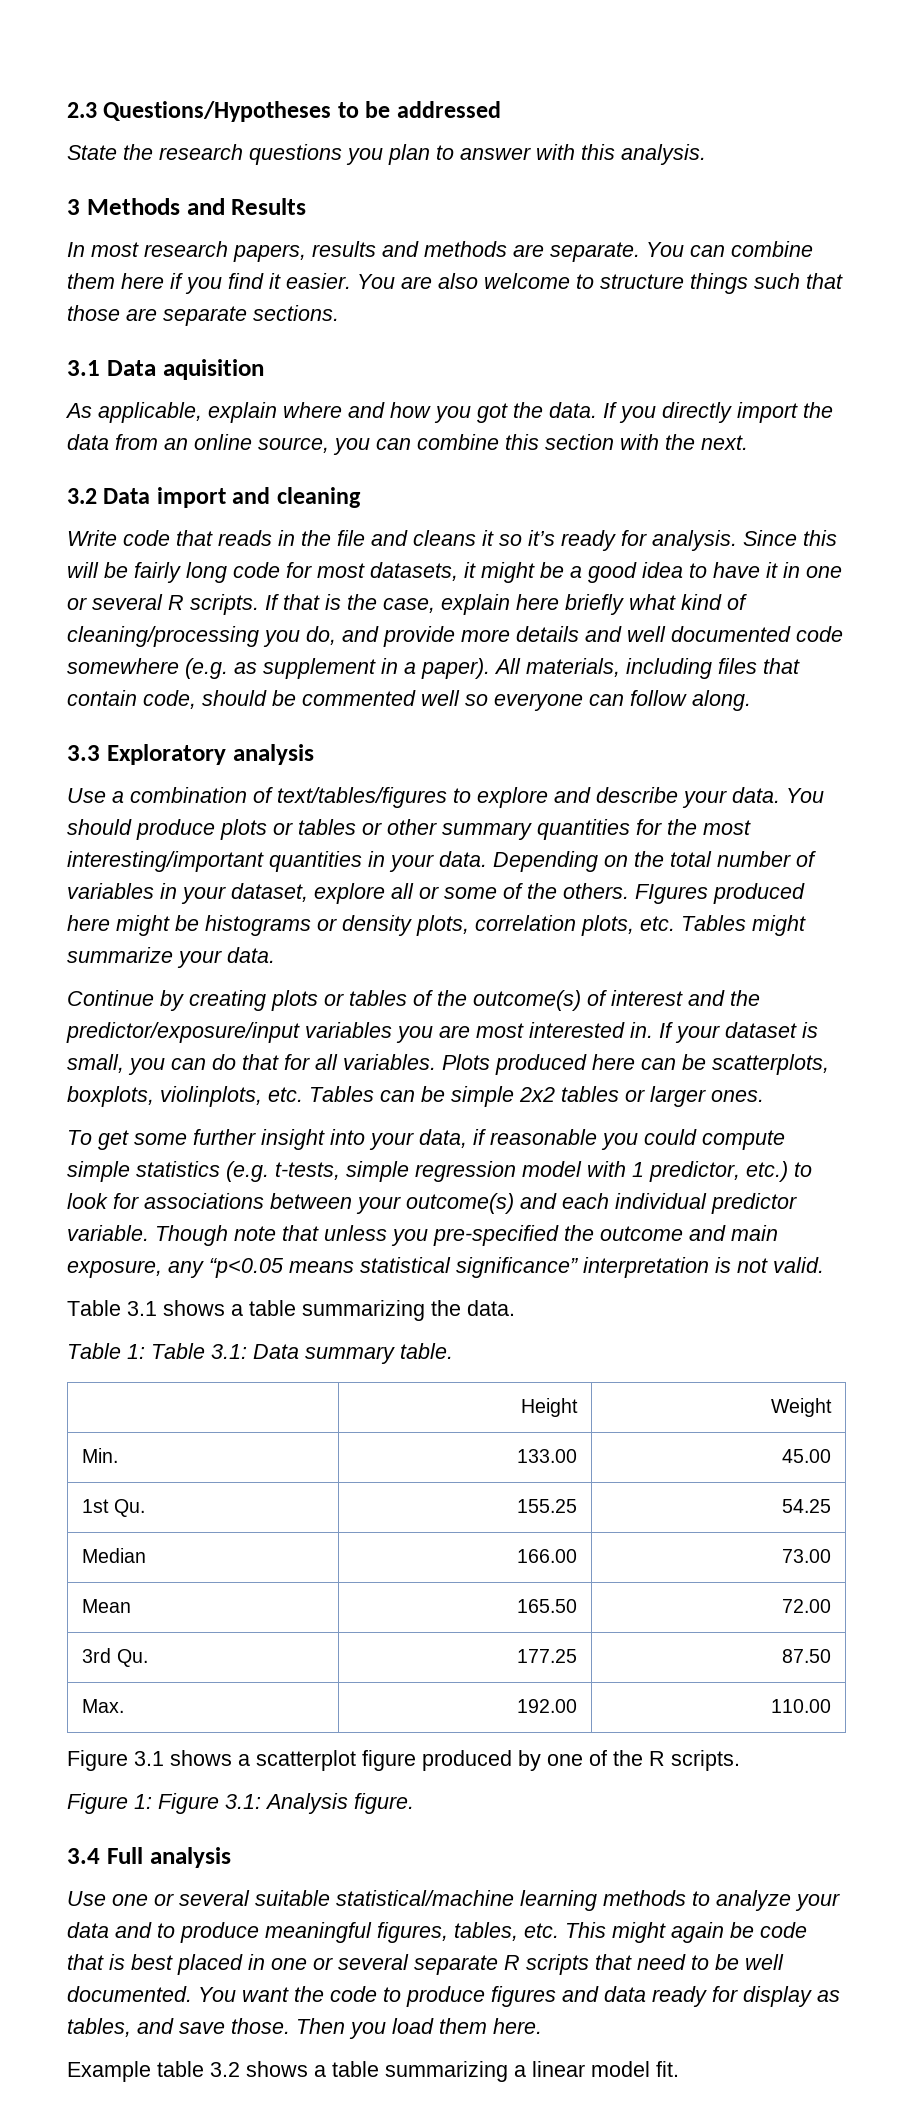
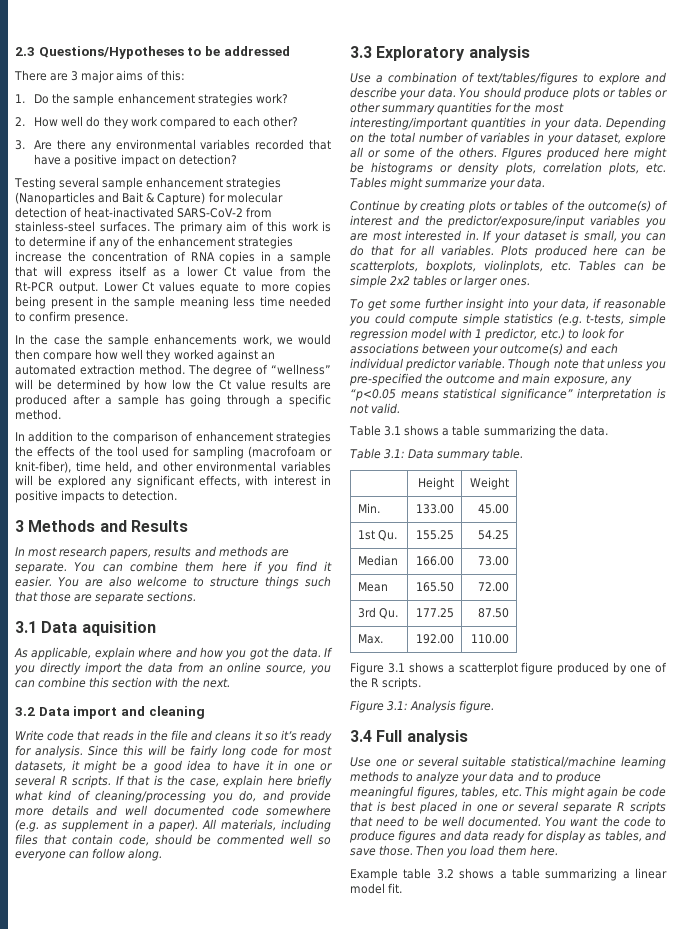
[67,144,706,165] State the research questions you plan to answer with this analysis. -> [14,70,185,83] [15,93,288,106] [15,116,299,129] [15,139,331,152] [34,154,237,167] [14,177,282,190] [15,192,283,205] [15,207,273,218] [15,221,331,234] [15,236,293,249] [15,251,331,264] [15,266,331,279] [15,281,331,294] [15,296,331,309] [15,311,129,324] [15,334,331,347] [15,349,275,362] [15,364,331,377] [15,379,331,392] [15,394,331,407] [15,409,61,420] [15,431,331,444] [15,446,333,459] [15,461,331,473] [15,475,331,488] [15,490,178,503] There are 3 major aims of this: // 1. Do the sample enhancement strategies work? // 2. How well do they work compared to each other? // 3. Are there any environmental variables recorded that have a positive impact on detection? // Testing several sample enhancement strategies (Nanoparticles and Bait & Capture) for molecular detection of heat-inactivated SARS-CoV-2 from stainless-steel surfaces. The primary aim of this work is to determine if any of the enhancement strategies increase the concentration of RNA copies in a sample that will express itself as a lower Ct value from the Rt-PCR output. Lower Ct values equate to more copies being present in the sample meaning less time needed to confirm presence. // In the case the sample enhancements work, we would then compare how well they worked against an automated extraction method. The degree of “wellness” will be determined by how low the Ct value results are produced after a sample has going through a specific method. // In addition to the comparison of enhancement strategies the effects of the tool used for sampling (macrofoam or knit-fiber), time held, and other environmental variables will be explored any significant effects, with interest in positive impacts to detection.
[127,1343,205,1359] 1: Table -> (381, 453) none
[134,1793,219,1814] 1: Figure -> (384, 706) none

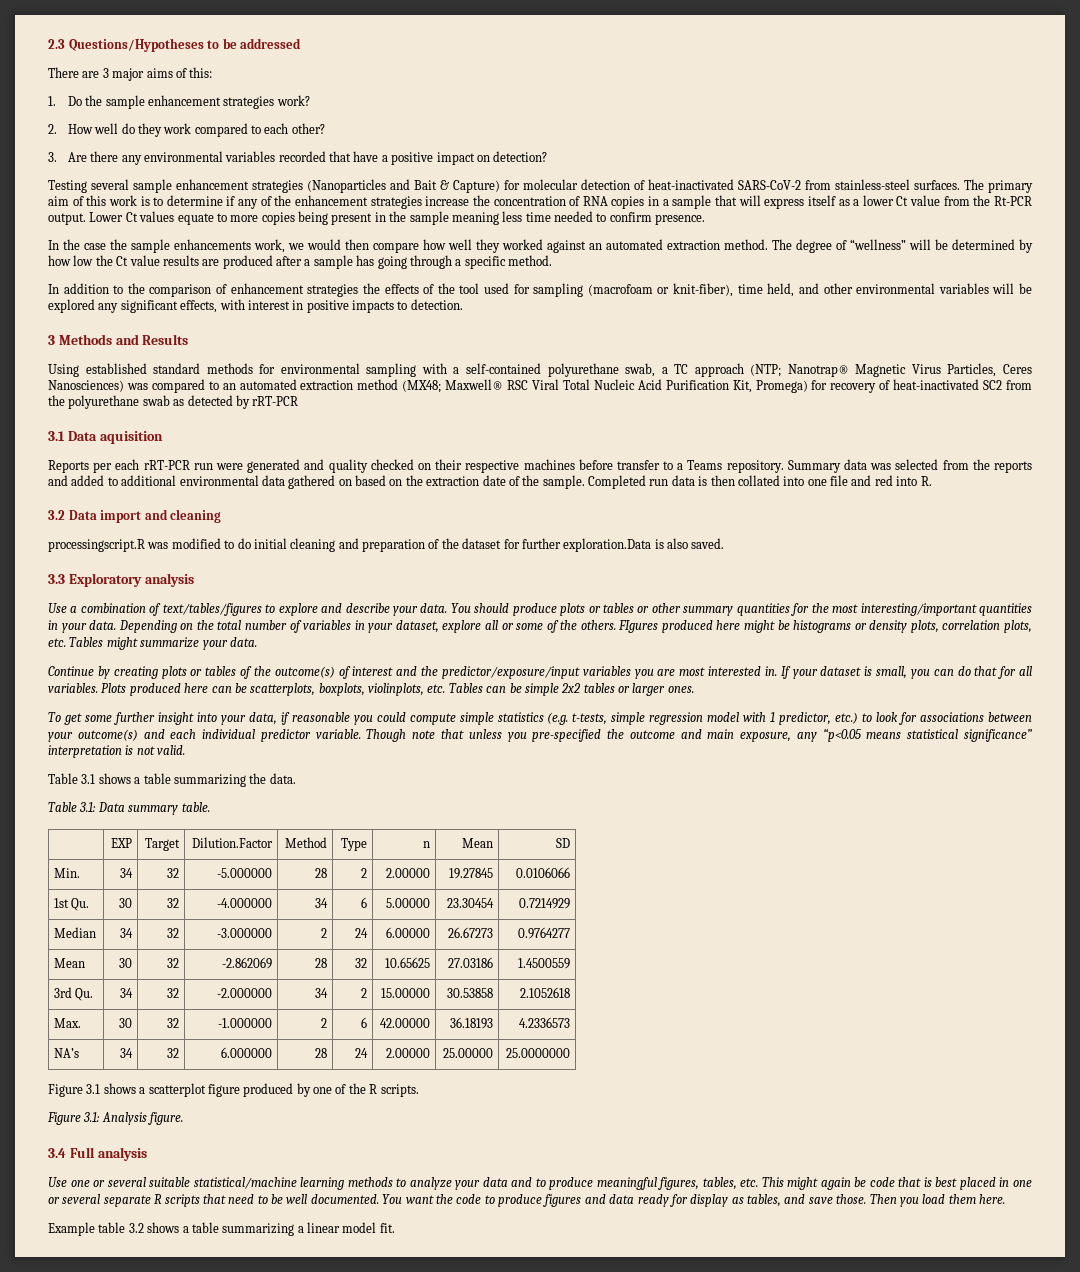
[15,546,289,559] [15,561,333,574] [15,576,331,589] [15,591,197,604] [15,621,156,636] [14,647,333,660] [14,662,331,675] [15,677,230,688] In most research papers, results and methods are separate. You can combine them here if you find it easier. You are also welcome to structure things such that those are separate sections. // 3.1 Data aquisition // As applicable, explain where and how you got the data. If you directly import the data from an online source, you can combine this section with the next. -> [48,363,1032,377] [48,379,1032,393] [48,395,299,409] [48,431,163,444] [48,459,1033,473] [48,475,932,489] Using established standard methods for environmental sampling with a self-contained polyurethane swab, a TC approach (NTP; Nanotrap® Magnetic Virus Particles, Ceres Nanosciences) was compared to an automated extraction method (MX48; Maxwell® RSC Viral Total Nucleic Acid Purification Kit, Promega) for recovery of heat-inactivated SC2 from the polyurethane swab as detected by rRT-PCR // 3.1 Data aquisition // Reports per each rRT-PCR run were generated and quality checked on their respective machines before transfer to a Teams repository. Summary data was selected from the reports and added to additional environmental data gathered on based on the extraction date of the sample. Completed run data is then collated into one file and red into R.
[15,730,332,743] [15,745,332,758] [15,760,332,773] [15,775,332,788] [15,790,331,803] [15,805,331,816] [15,819,331,832] [15,834,331,846] [15,848,163,861] Write code that reads in the file and cleans it so it’s ready for analysis. Since this will be fairly long code for most datasets, it might be a good idea to have it in one or several R scripts. If that is the case, explain here briefly what kind of cleaning/processing you do, and provide more details and well documented code somewhere (e.g. as supplement in a paper). All materials, including files that contain code, should be commented well so everyone can follow along. -> [48,538,725,552] processingscript.R was modified to do initial cleaning and preparation of the dataset for further exploration.Data is also saved.
[418,477,455,490] [470,477,510,490] [357,503,380,513] [416,504,455,514] [478,504,510,514] [357,530,397,541] [416,530,455,540] [478,530,510,540] [357,555,398,566] [416,556,455,566] [478,556,510,566] [357,582,388,592] [416,582,455,592] [478,582,510,592] [357,607,398,619] [416,608,455,618] [478,608,510,618] [357,634,383,644] [416,634,455,644] [471,634,510,644] Height | Weight // Min. | 133.00 | 45.00 // 1st Qu. | 155.25 | 54.25 // Median | 166.00 | 73.00 // Mean | 165.50 | 72.00 // 3rd Qu. | 177.25 | 87.50 // Max. | 192.00 | 110.00 -> [110,838,132,848] [144,838,180,851] [191,837,273,848] [284,837,327,848] [340,838,367,851] [422,841,430,848] [461,838,493,848] [555,838,570,848] [54,868,81,878] [119,868,133,878] [166,868,179,878] [216,868,272,878] [314,868,327,878] [360,868,367,878] [385,868,430,878] [448,868,493,879] [515,867,570,878] [54,898,90,911] [118,898,132,908] [166,898,179,908] [216,898,272,908] [314,898,328,908] [360,897,367,908] [385,898,430,908] [446,898,494,908] [518,898,570,909] [54,927,97,938] [119,928,133,938] [166,928,179,938] [216,928,272,938] [320,928,327,938] [354,928,368,938] [385,927,430,938] [447,927,493,938] [517,927,570,939] [54,958,86,968] [118,958,132,968] [166,958,179,968] [221,957,272,969] [314,958,327,968] [354,958,367,968] [384,957,430,968] [447,957,493,968] [517,958,570,969] [54,987,94,1001] [119,988,133,998] [166,988,179,998] [216,988,272,998] [314,988,328,998] [360,988,367,998] [380,988,430,998] [446,988,493,998] [519,987,570,998] [54,1018,82,1028] [118,1018,132,1028] [166,1018,179,1028] [217,1018,272,1028] [320,1018,327,1028] [360,1017,367,1028] [379,1018,430,1028] [449,1017,493,1029] [518,1017,570,1028] [54,1048,80,1058] [119,1048,133,1058] [166,1048,179,1058] [220,1047,272,1058] [314,1048,327,1058] [354,1048,368,1058] [385,1048,430,1058] [442,1048,493,1058] [505,1048,570,1058] EXP | Target | Dilution.Factor | Method | Type | n | Mean | SD // Min. | 34 | 32 | -5.000000 | 28 | 2 | 2.00000 | 19.27845 | 0.0106066 // 1st Qu. | 30 | 32 | -4.000000 | 34 | 6 | 5.00000 | 23.30454 | 0.7214929 // Median | 34 | 32 | -3.000000 | 2 | 24 | 6.00000 | 26.67273 | 0.9764277 // Mean | 30 | 32 | -2.862069 | 28 | 32 | 10.65625 | 27.03186 | 1.4500559 // 3rd Qu. | 34 | 32 | -2.000000 | 34 | 2 | 15.00000 | 30.53858 | 2.1052618 // Max. | 30 | 32 | -1.000000 | 2 | 6 | 42.00000 | 36.18193 | 4.2336573 // NA’s | 34 | 32 | 6.000000 | 28 | 24 | 2.00000 | 25.00000 | 25.0000000

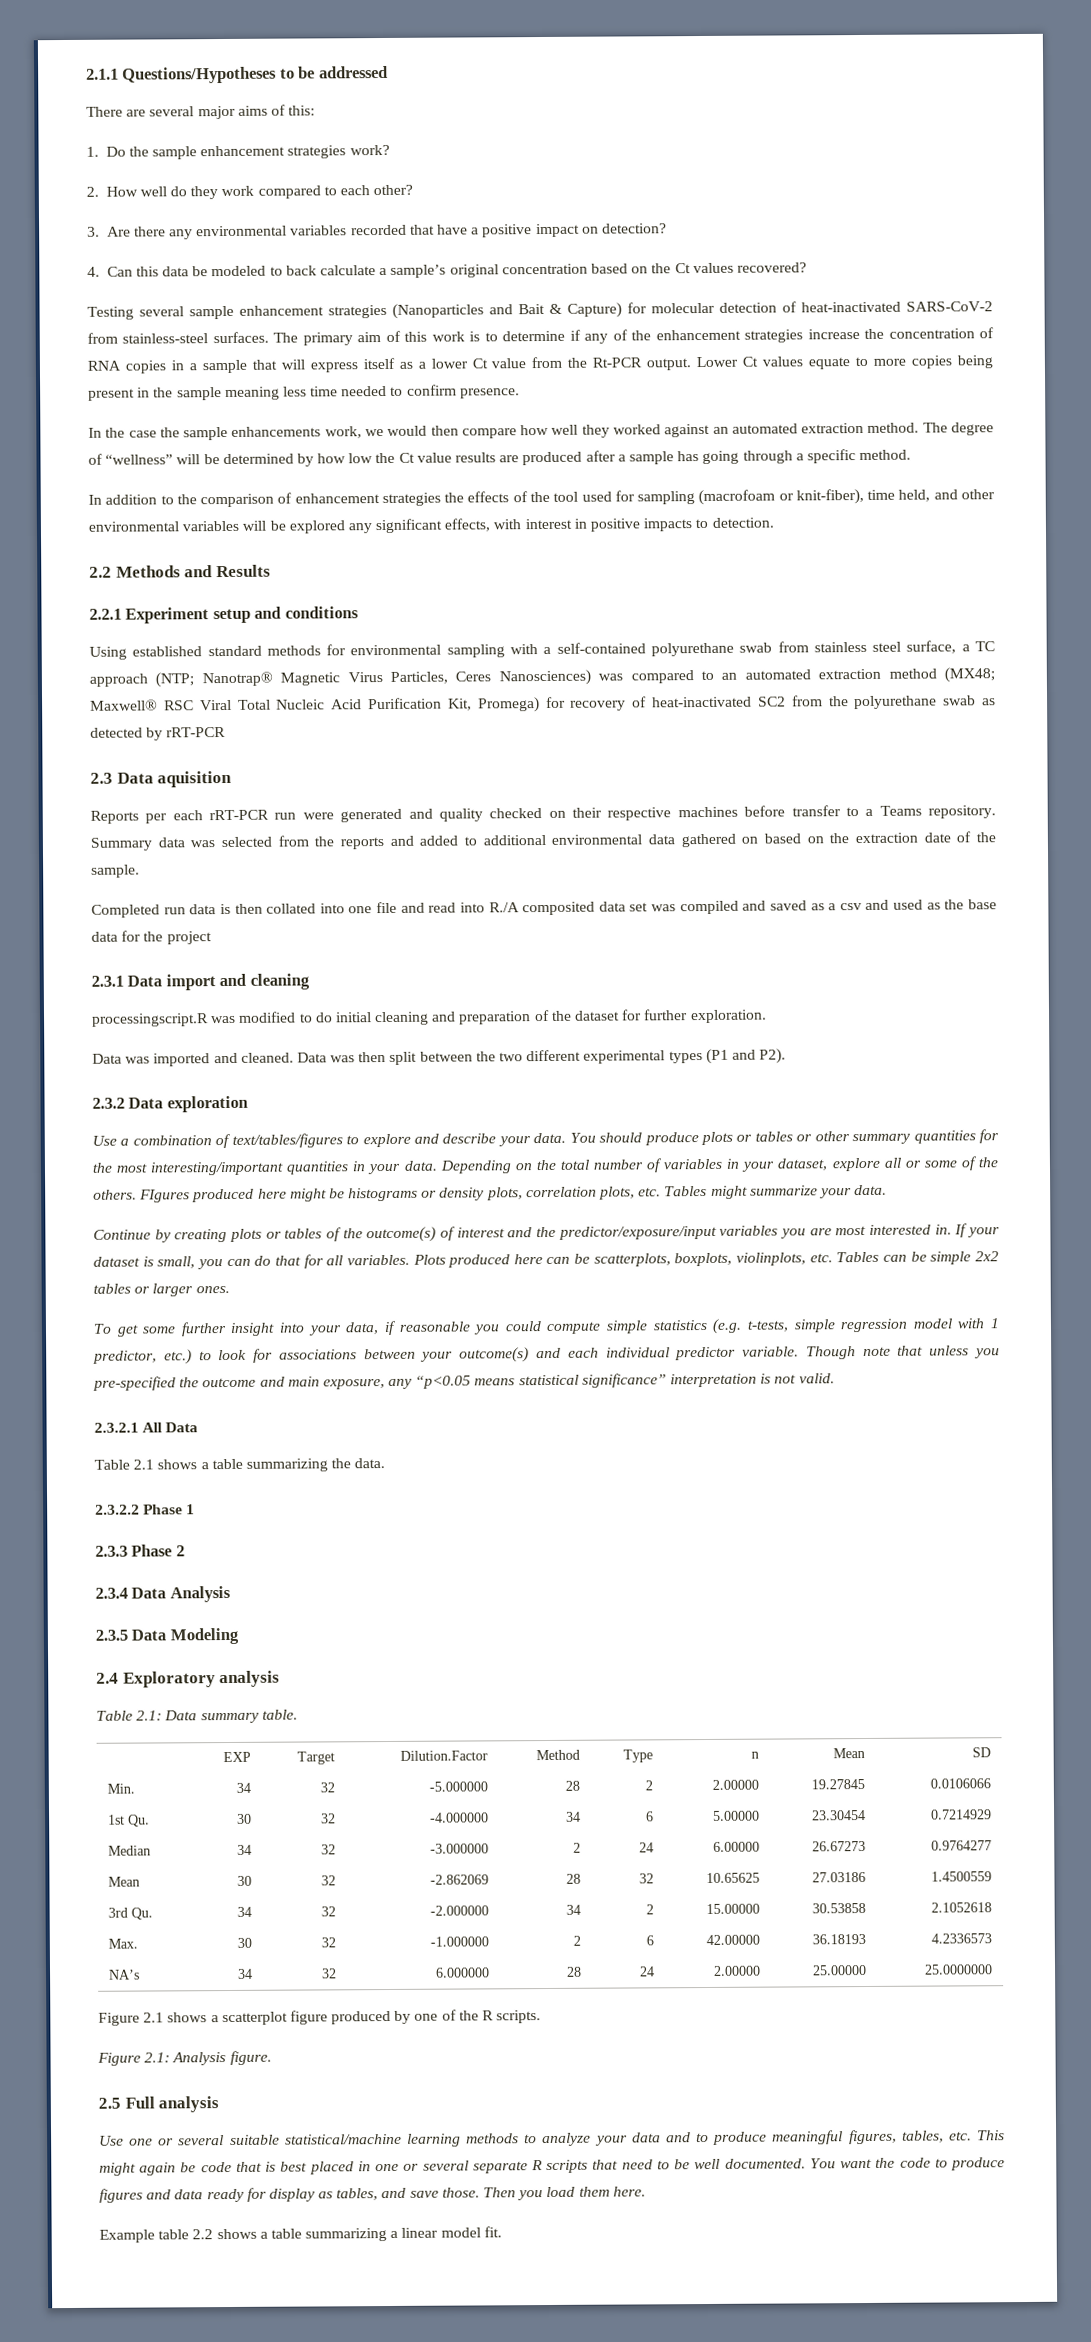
[48,39,65,49] 2.3 -> [86,68,119,80] 2.1.1
[102,68,109,78] 3 -> [149,106,195,117] several
(548, 156) none -> [87,262,807,278] // 4. Can this data be modeled to back calculate a sample’s original concentration based on the Ct values recovered?
[48,335,55,345] 3 -> [89,566,112,578] 2.2
(189, 339) none -> [89,606,359,624] // 2.2.1 Experiment setup and conditions
[625,363,656,377] swab, -> [739,640,957,654] swab from stainless steel surface,
[48,431,65,441] 3.1 -> [90,772,113,784] 2.3
(585, 482) none -> (140, 871) //
[874,475,932,486] [48,510,65,520] red into R. // 3.2 -> [428,899,998,916] [91,930,212,945] [91,975,124,987] read into R./A composited data set was compiled and saved as a csv and used as the base data for the project // 2.3.1
[563,538,725,552] [48,573,194,587] exploration.Data is also saved. // 3.3 Exploratory analysis -> [689,1009,767,1024] [92,1048,787,1067] [92,1095,248,1113] exploration. // Data was imported and cleaned. Data was then split between the two different experimental types (P1 and P2). // 2.3.2 Data exploration
[48,773,96,784] // Table 3.1 -> [94,1422,199,1433] [94,1459,155,1470] // 2.3.2.1 All Data // Table 2.1
[48,802,97,812] // Table 3.1: -> [95,1504,196,1515] [95,1544,185,1557] [95,1585,231,1603] [95,1627,239,1645] [96,1670,281,1688] [96,1710,163,1721] // 2.3.2.2 Phase 1 // 2.3.3 Phase 2 // 2.3.4 Data Analysis // 2.3.5 Data Modeling // 2.4 Exploratory analysis // Table 2.1:
[86,1084,101,1094] 3.1 -> [143,2012,165,2023] 2.1
[83,1112,101,1122] 3.1: -> [144,2052,171,2063] 2.1:
[48,1148,66,1158] 3.4 -> [98,2097,121,2109] 2.5
[128,1223,144,1233] 3.2 -> [192,2229,214,2240] 2.2

